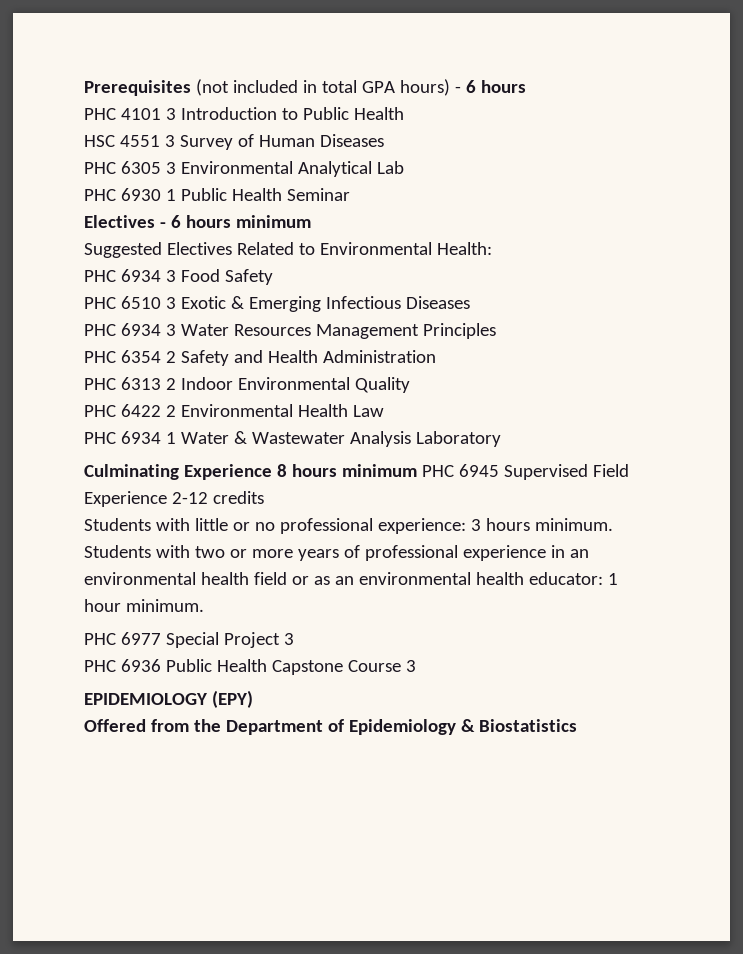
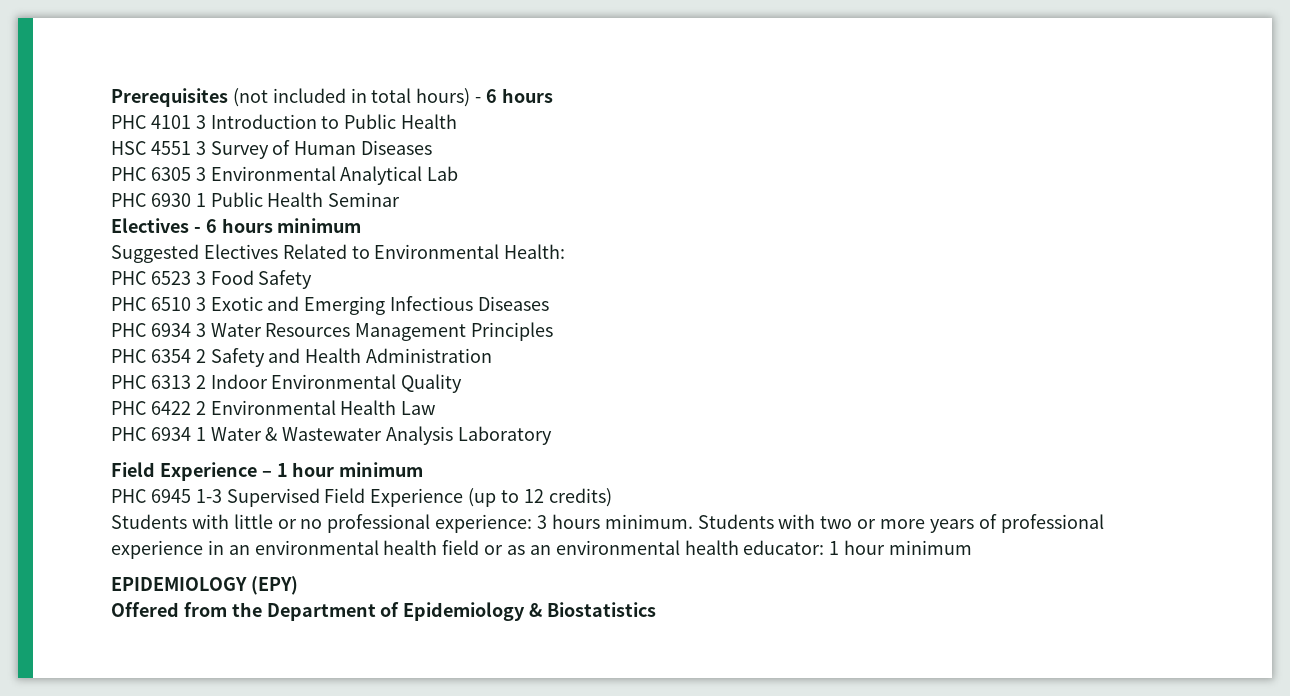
[361,81,395,93] GPA -> (412, 95) none
[120,269,161,282] 6934 -> [150,271,191,285] 6523
[230,296,244,309] & -> [267,296,300,311] and
[84,464,417,480] Culminating Experience 8 hours minimum -> [111,462,424,481] Field Experience – 1 hour minimum //
(499, 470) none -> [195,489,222,503] 1-3
[171,491,264,504] 2-12 credits -> [468,488,612,507] (up to 12 credits)
[125,599,204,612] [84,632,294,648] [84,659,416,675] minimum. // PHC 6977 Special Project 3 // PHC 6936 Public Health Capstone Course 3 -> [889,540,973,555] minimum

